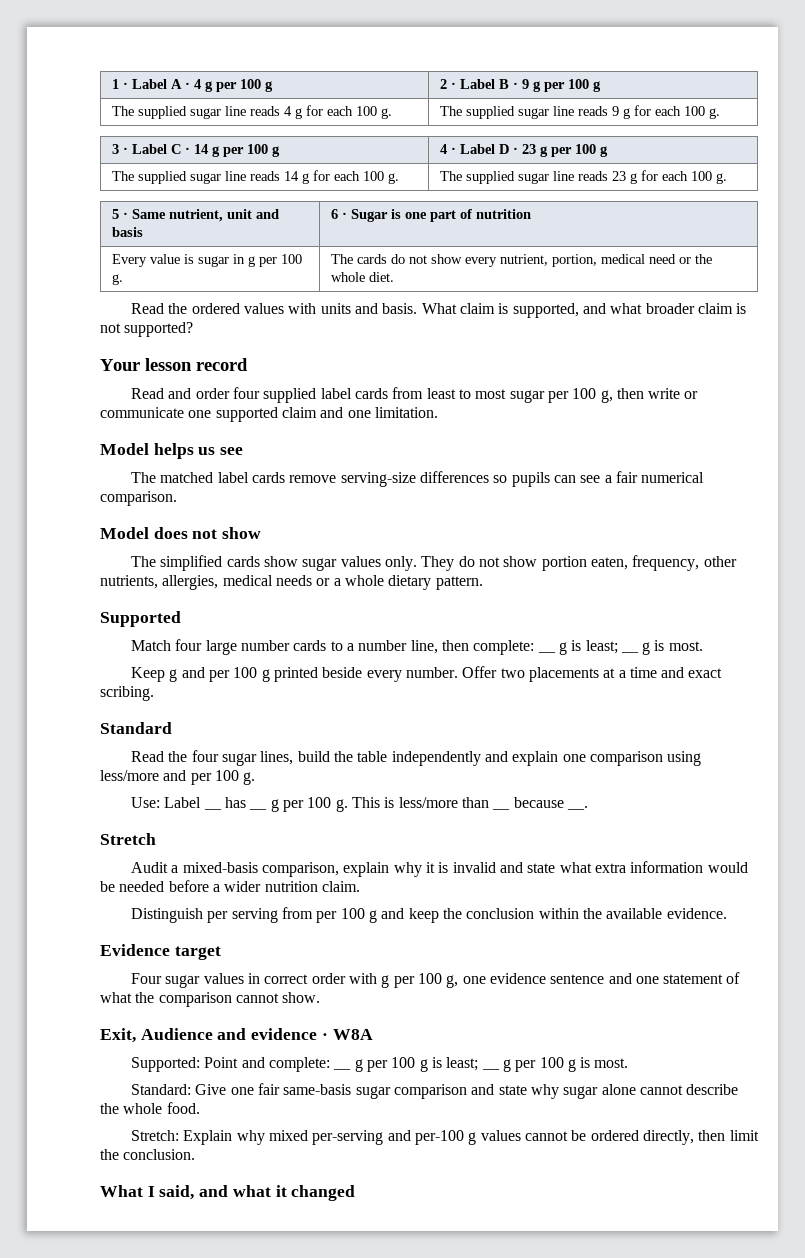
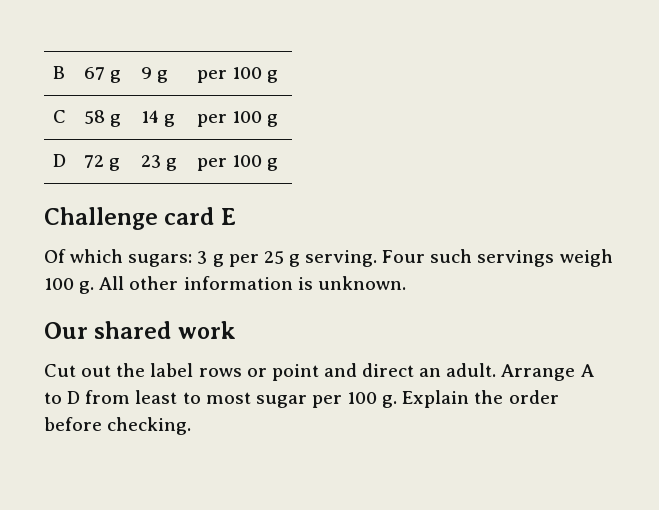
[112,79,274,92] [440,79,602,92] [112,105,393,119] [440,105,721,119] [112,144,281,157] [440,144,609,157] [112,170,400,184] [440,170,728,184] [112,209,280,222] [112,227,144,237] [331,209,532,222] [112,254,303,267] [112,274,124,285] [331,254,713,267] [331,272,395,282] [131,303,747,318] [100,322,194,337] [100,358,248,371] [131,387,388,403] 1 · Label A · 4 g per 100 g | 2 · Label B · 9 g per 100 g // The supplied sugar line reads 4 g for each 100 g. | The supplied sugar line reads 9 g for each 100 g. // 3 · Label C · 14 g per 100 g | 4 · Label D · 23 g per 100 g // The supplied sugar line reads 14 g for each 100 g. | The supplied sugar line reads 23 g for each 100 g. // 5 · Same nutrient, unit and basis | 6 · Sugar is one part of nutrition // Every value is sugar in g per 100 g. | The cards do not show every nutrient, portion, medical need or the whole diet. // Read the ordered values with units and basis. What claim is supported, and what broader claim is not supported? // Your lesson record // Read and order four supplied label cards -> [52,66,65,79] [83,67,121,83] [140,67,168,83] [196,67,278,83] [52,110,66,123] [83,110,121,127] [140,110,175,127] [196,111,278,127] [52,154,66,167] [83,155,120,171] [140,155,177,171] [196,155,278,171] [44,207,236,230] [44,249,613,267] [44,276,406,294] [44,321,236,339] [44,363,594,381] [44,391,81,404] B | 67 g | 9 g | per 100 g // C | 58 g | 14 g | per 100 g // D | 72 g | 23 g | per 100 g // Challenge card E // Of which sugars: 3 g per 25 g serving. Four such servings weigh 100 g. All other information is unknown. // Our shared work // Cut out the label rows or point and direct an adult. Arrange A to D
[600,388,699,403] [100,407,438,422] [100,443,244,459] [131,471,705,487] [100,491,177,506] [100,527,262,539] [131,555,737,571] [100,575,483,590] [100,611,181,627] [131,639,703,655] [131,666,723,682] [100,686,154,701] [100,722,172,734] [131,750,702,766] [100,770,256,785] [131,797,202,808] [203,808,222,810] [224,797,246,808] [249,797,489,812] [492,808,511,810] [513,797,588,810] [100,833,156,845] [131,861,748,877] [100,880,360,892] [131,907,727,923] [100,944,221,960] [131,972,741,988] [100,992,321,1007] [100,1028,373,1043] [131,1057,629,1072] [131,1083,739,1099] [100,1102,200,1114] [131,1130,759,1145] [100,1149,196,1160] [100,1185,356,1201] g, then write or communicate one supported claim and one limitation. // Model helps us see // The matched label cards remove serving-size differences so pupils can see a fair numerical comparison. // Model does not show // The simplified cards show sugar values only. They do not show portion eaten, frequency, other nutrients, allergies, medical needs or a whole dietary pattern. // Supported // Match four large number cards to a number line, then complete: __ g is least; __ g is most. // Keep g and per 100 g printed beside every number. Offer two placements at a time and exact scribing. // Standard // Read the four sugar lines, build the table independently and explain one comparison using less/more and per 100 g. // Use: Label __ has __ g per 100 g. This is less/more than __ because __. // Stretch // Audit a mixed-basis comparison, explain why it is invalid and state what extra information would be needed before a wider nutrition claim. // Distinguish per serving from per 100 g and keep the conclusion within the available evidence. // Evidence target // Four sugar values in correct order with g per 100 g, one evidence sentence and one statement of what the comparison cannot show. // Exit, Audience and evidence · W8A // Supported: Point and complete: __ g per 100 g is least; __ g per 100 g is most. // Standard: Give one fair same-basis sugar comparison and state why sugar alone cannot describe the whole food. // Stretch: Explain why mixed per-serving and per-100 g values cannot be ordered directly, then limit the conclusion. // What I said, and what it changed -> [382,390,559,408] [44,417,192,435] g. Explain the order before checking.

